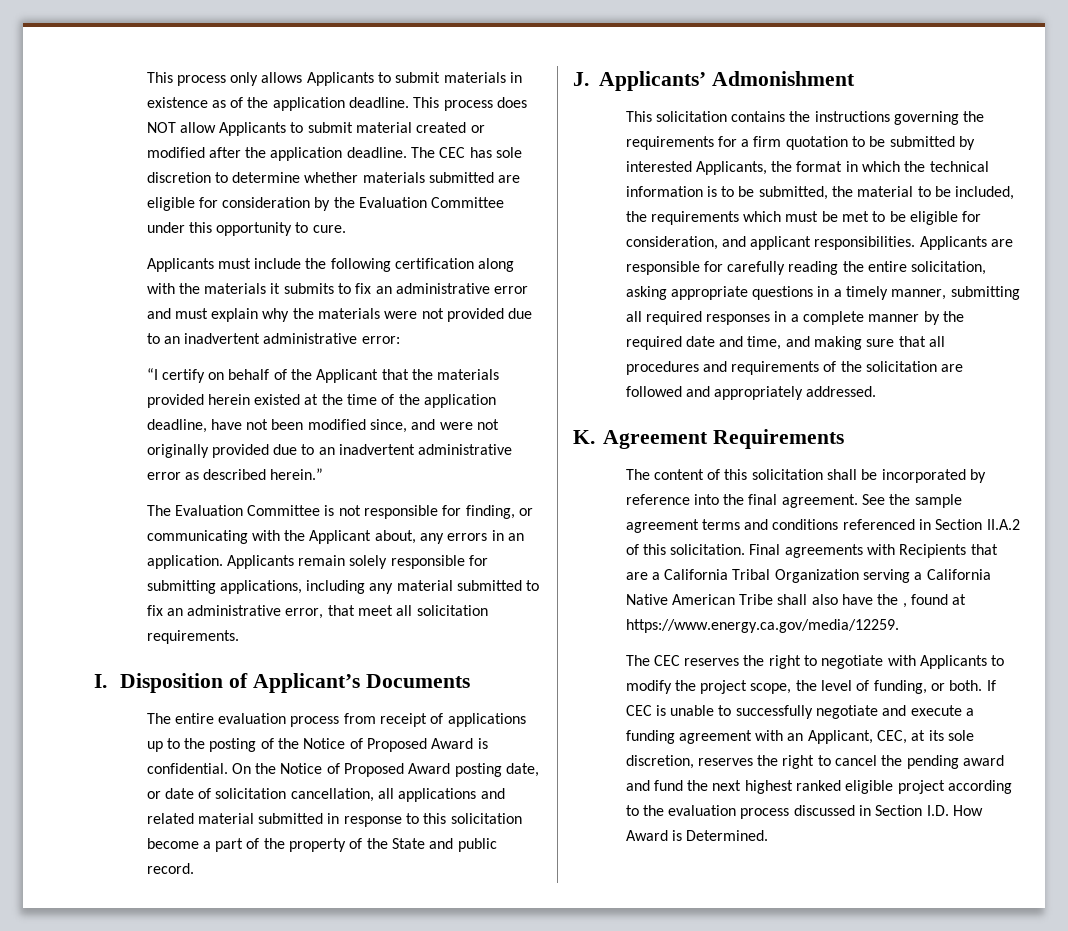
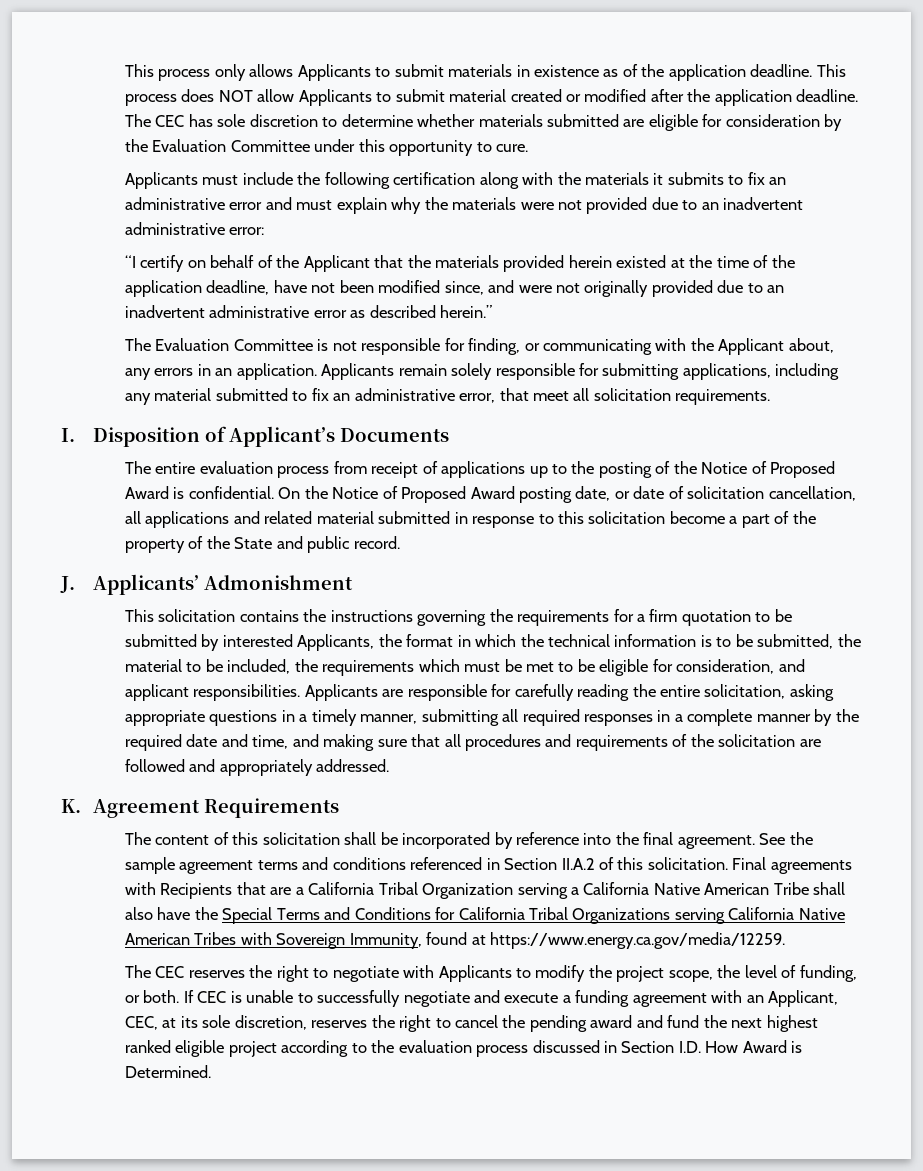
[902,603,907,608] , -> [222,907,845,924] [124,932,422,949] Special Terms and Conditions for California Tribal Organizations serving California Native American Tribes with Sovereign Immunity,

